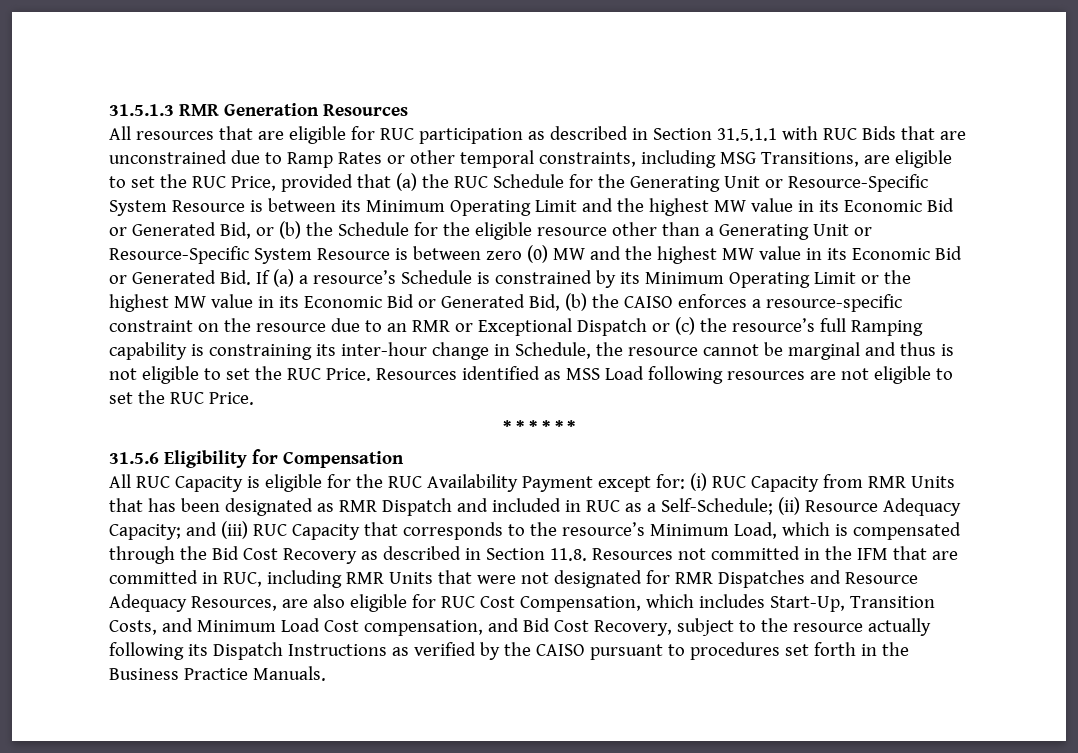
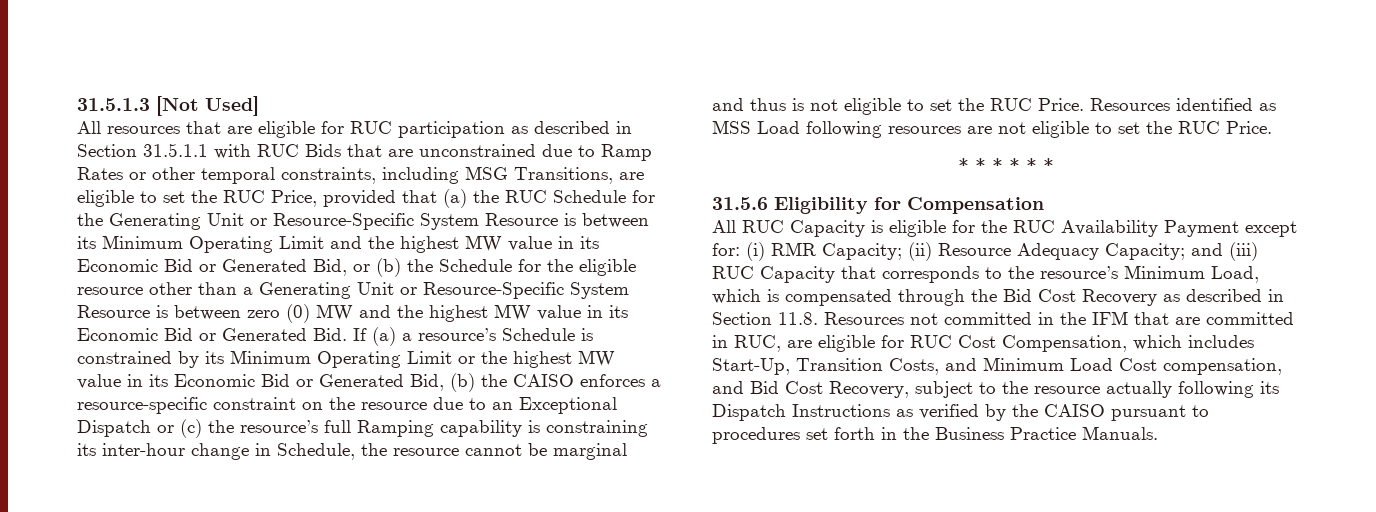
[178,103,408,116] RMR Generation Resources -> [156,96,259,116] [Not Used]
[411,320,473,332] RMR or -> (513, 406) none
[711,474,955,492] [109,498,773,516] RUC Capacity from RMR Units that has been designated as RMR Dispatch and included in RUC as a Self-Schedule; -> [771,242,902,260] RMR Capacity;
[266,570,918,588] [109,594,345,612] including RMR Units that were not designated for RMR Dispatches and Resource Adequacy Resources, are also -> [787,340,812,348] are

